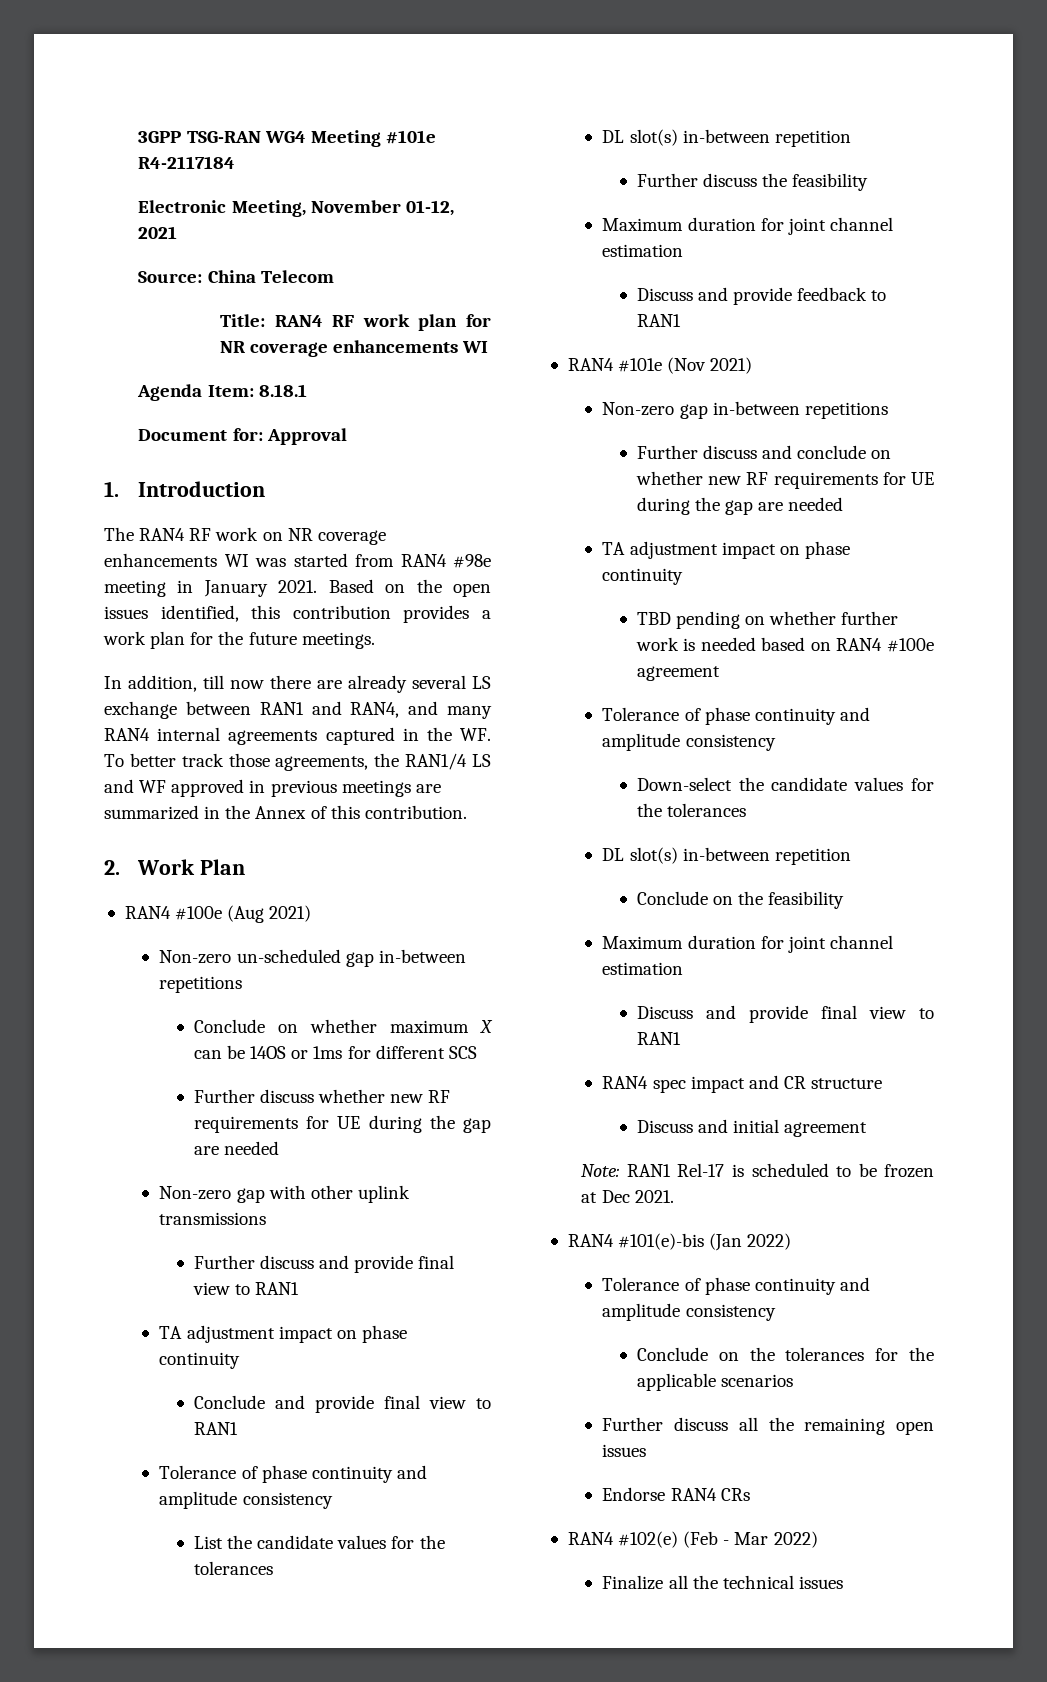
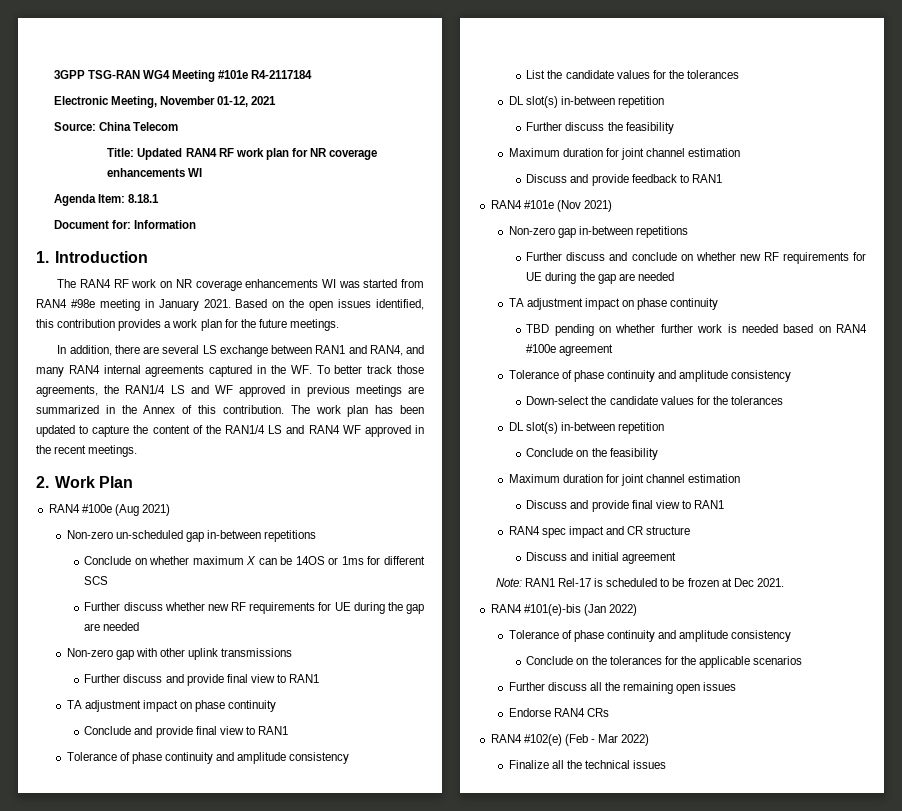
(266, 320) none -> [137,148,183,160] Updated
[266,428,347,445] Approval -> [134,220,197,229] Information
[203,675,264,689] till now -> (112, 350) none
[348,675,407,693] already -> (160, 350) none
(467, 812) none -> [290,405,424,417] [36,425,424,437] [36,445,138,457] The work plan has been updated to capture the content of the RAN1/4 LS and RAN4 WF approved in the recent meetings.

